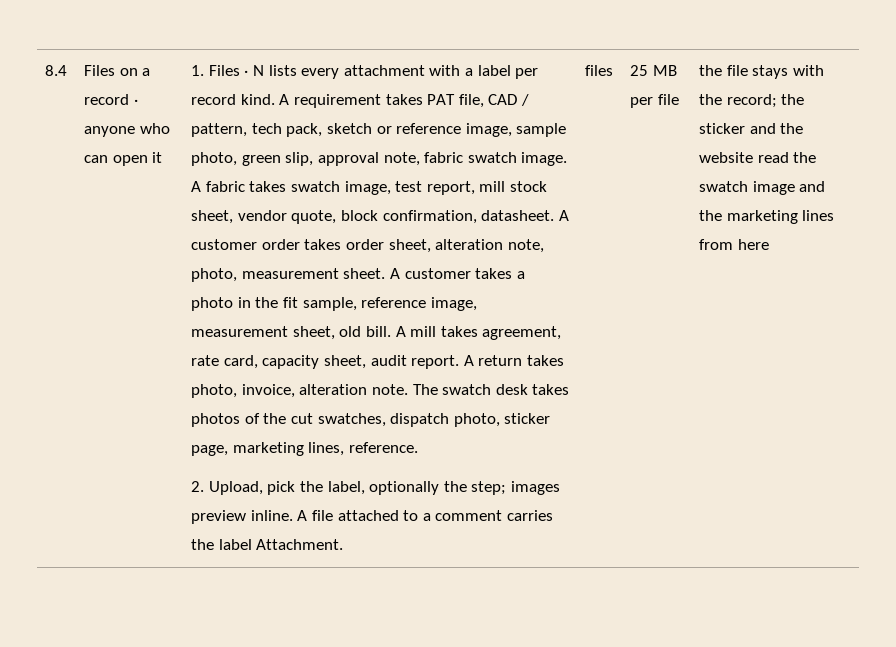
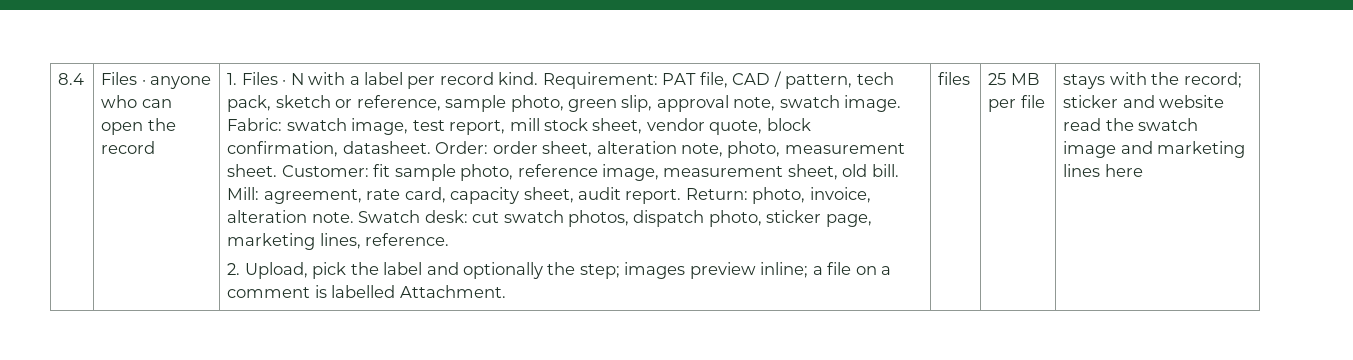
[119,68,151,76] [84,94,130,105] on a record -> (138, 78) none
[152,152,163,163] it -> [147,118,176,131] [101,141,156,154] the record
[268,65,425,79] lists every attachment -> (304, 79) none
[279,94,423,108] A requirement takes -> [542,72,658,89] Requirement:
[396,123,512,137] reference image, -> [356,95,441,111] reference,
[424,152,464,163] fabric -> (776, 104) none
[191,181,287,192] A fabric takes -> [227,118,283,131] Fabric:
[558,210,569,221] [191,239,342,250] A customer order takes -> [435,141,489,154] Order:
[390,268,525,279] [191,297,357,311] A customer takes a photo in the fit sample, -> [281,164,514,181] Customer: fit sample photo,
[395,326,478,337] A mill takes -> [227,187,260,200] Mill:
[463,355,564,366] A return takes -> [685,188,748,200] Return:
[412,384,570,395] [191,413,386,427] The swatch desk takes photos of the cut swatches, -> [358,210,629,227] Swatch desk: cut swatch photos,
[327,481,365,495] label, -> [383,262,459,275] label and
[250,510,553,521] [191,539,252,550] inline. A file attached to a comment carries the label -> [760,262,892,278] [227,285,396,298] inline; a file on a comment is labelled
[699,65,748,76] the file -> (1045, 101) none
[781,94,805,105] the -> (1242, 80) none
[780,123,804,134] the -> (1155, 101) none
[699,210,723,221] the -> (1153, 147) none
[699,239,734,250] from -> (1101, 170) none

